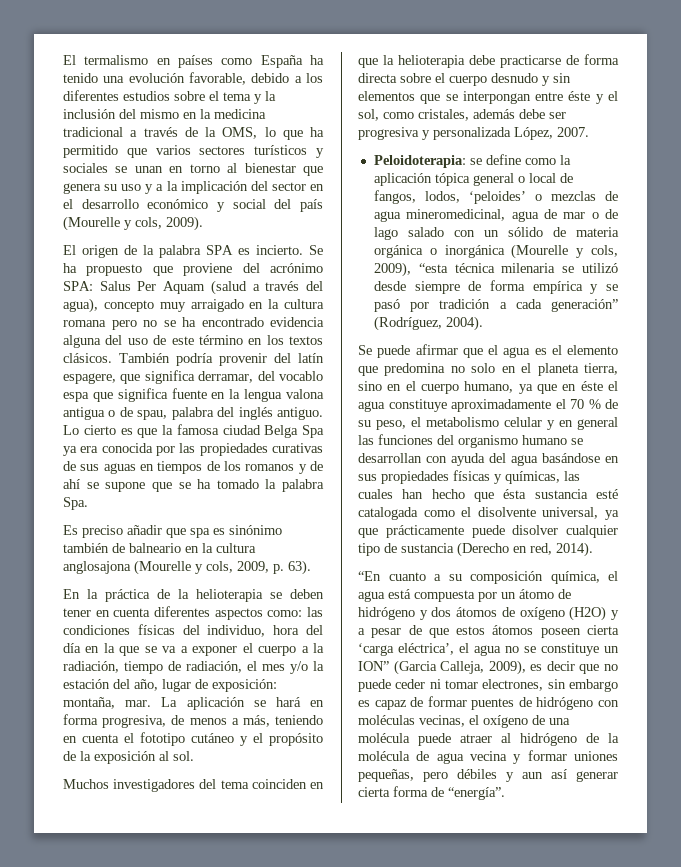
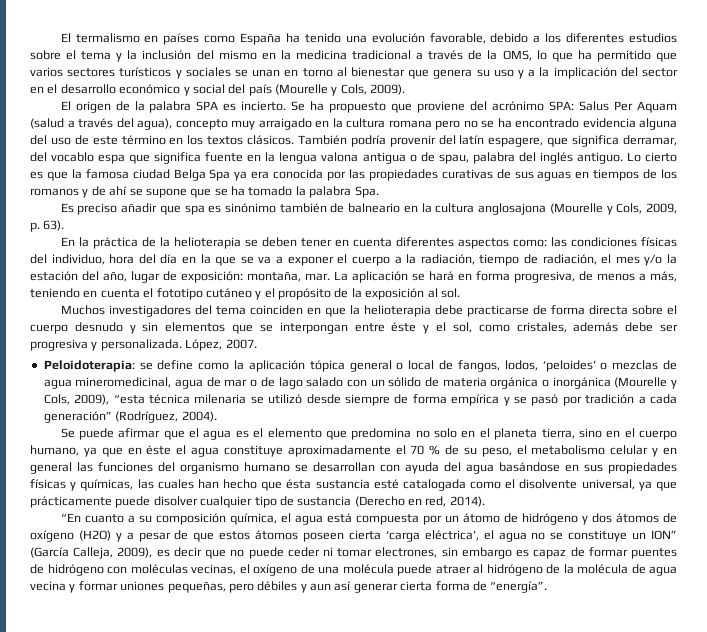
[135,217,162,229] cols, -> [340,84,367,95] Cols,
[206,561,233,573] cols, -> [616,203,643,214] Cols,
[433,127,511,140] personalizada -> [100,339,182,351] personalizada.
[591,245,618,257] cols, -> [43,394,70,405] Cols,
[393,660,437,675] (Garcia -> [30,547,69,558] (García

